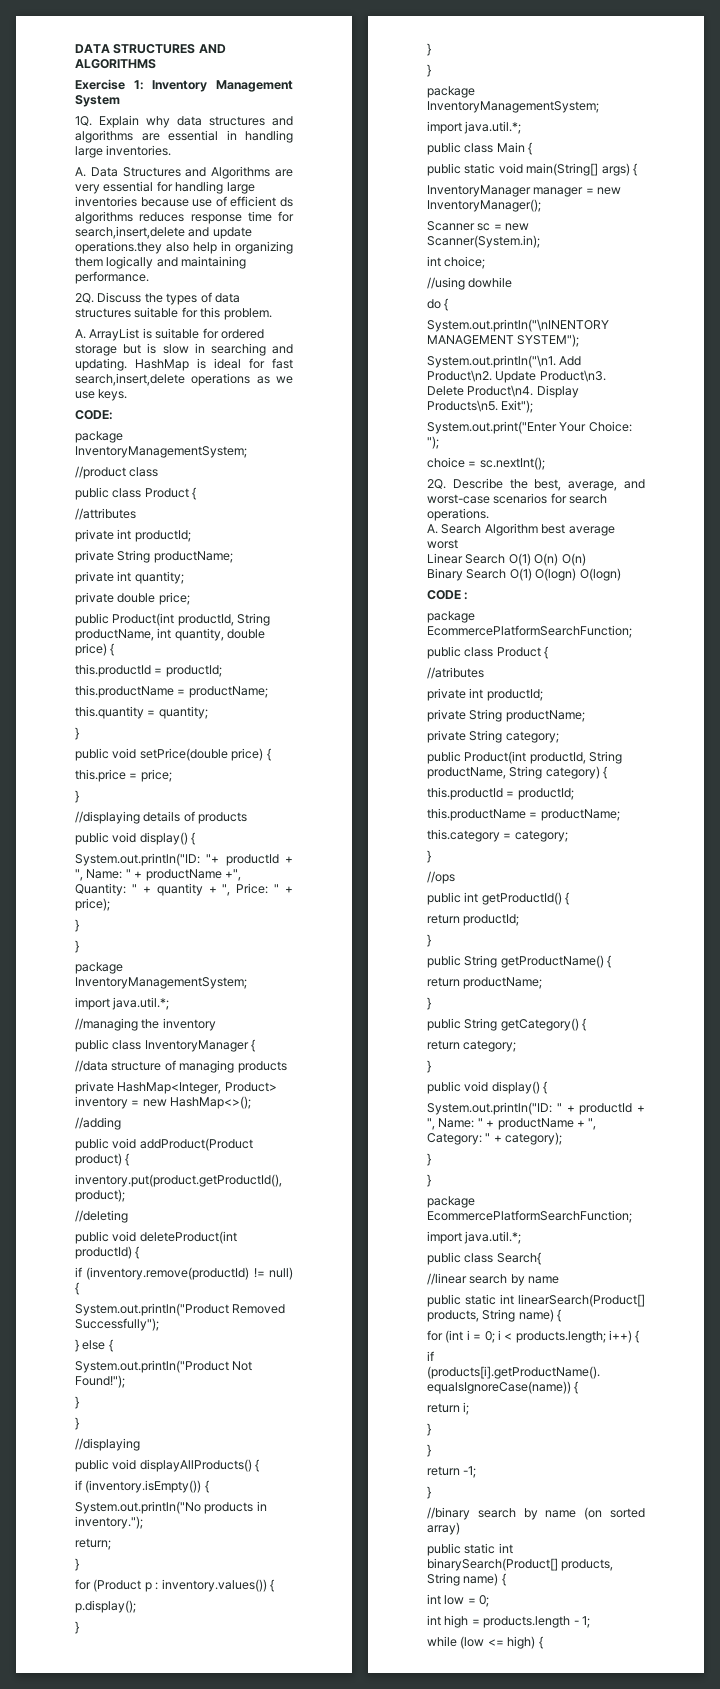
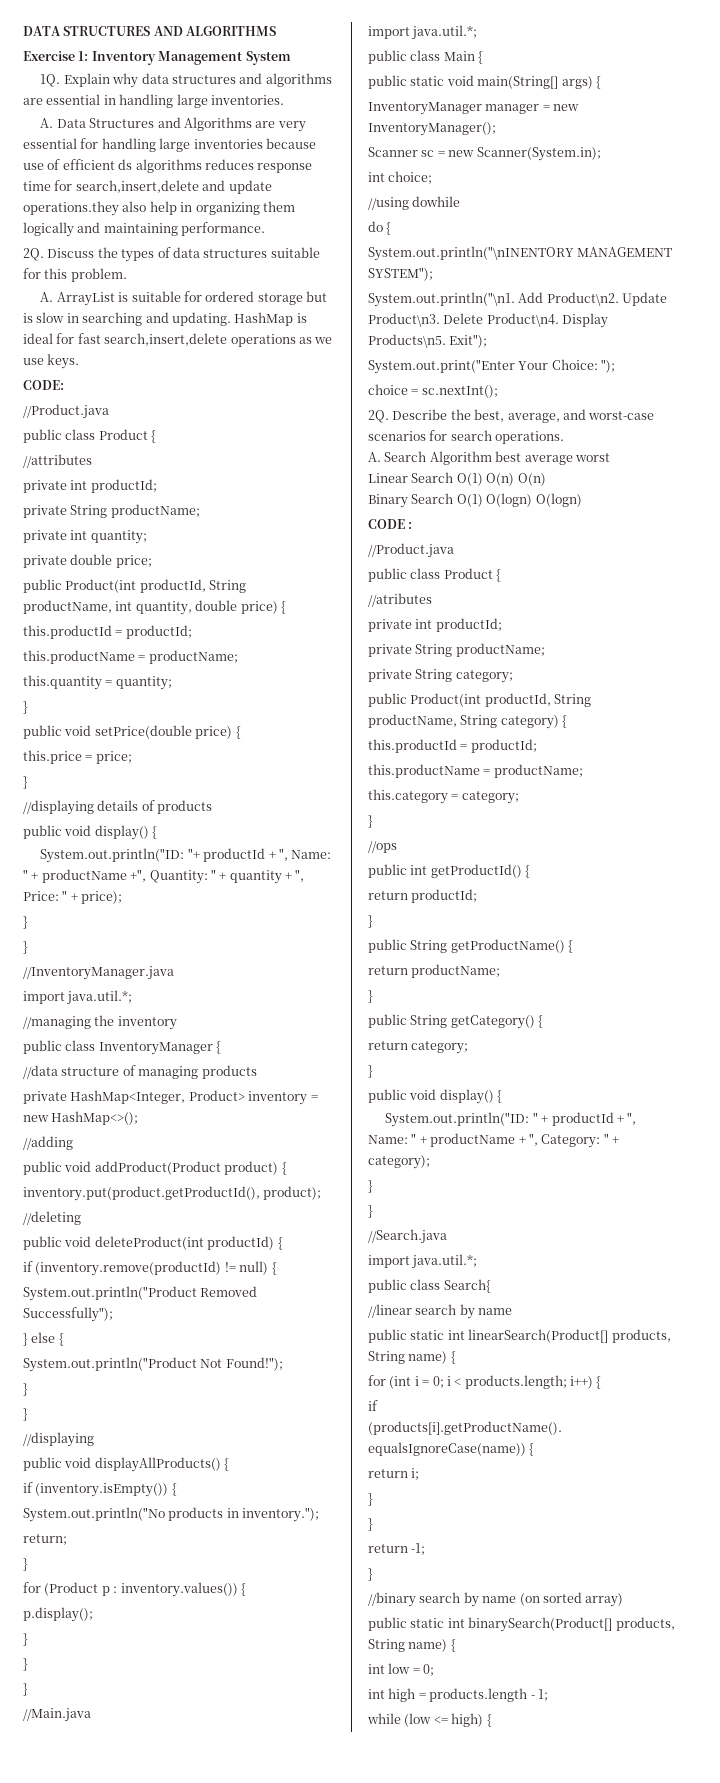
[75,431,123,443] [75,446,247,458] [75,466,159,479] package InventoryManagementSystem; // //product class -> [23,404,109,419] //Product.java
[75,962,123,974] [75,977,247,989] package InventoryManagementSystem; -> [23,966,174,980] //InventoryManager.java
[427,86,475,98] [427,101,599,113] package InventoryManagementSystem; -> [23,1708,91,1722] //Main.java
[427,611,475,623] [427,625,632,638] package EcommercePlatformSearchFunction; -> [368,543,454,558] //Product.java
[427,1196,475,1208] [427,1210,632,1223] package EcommercePlatformSearchFunction; -> [368,1229,447,1244] //Search.java

